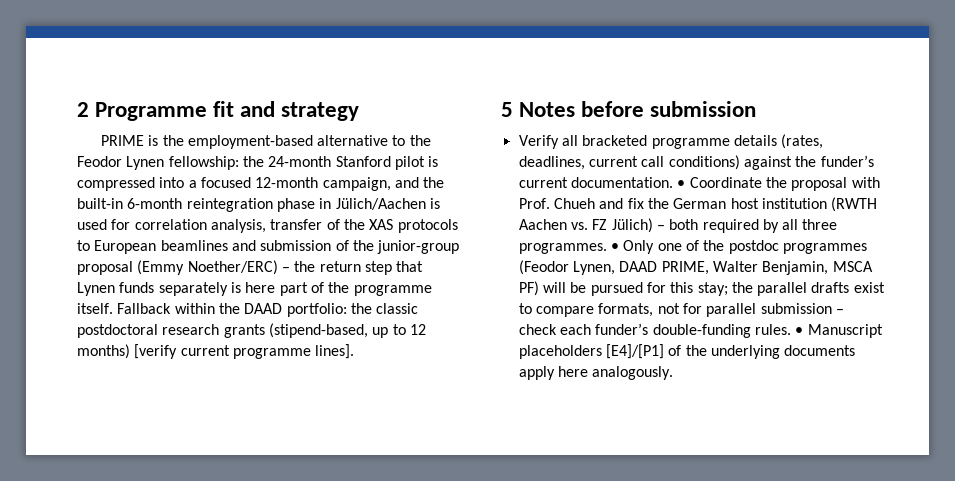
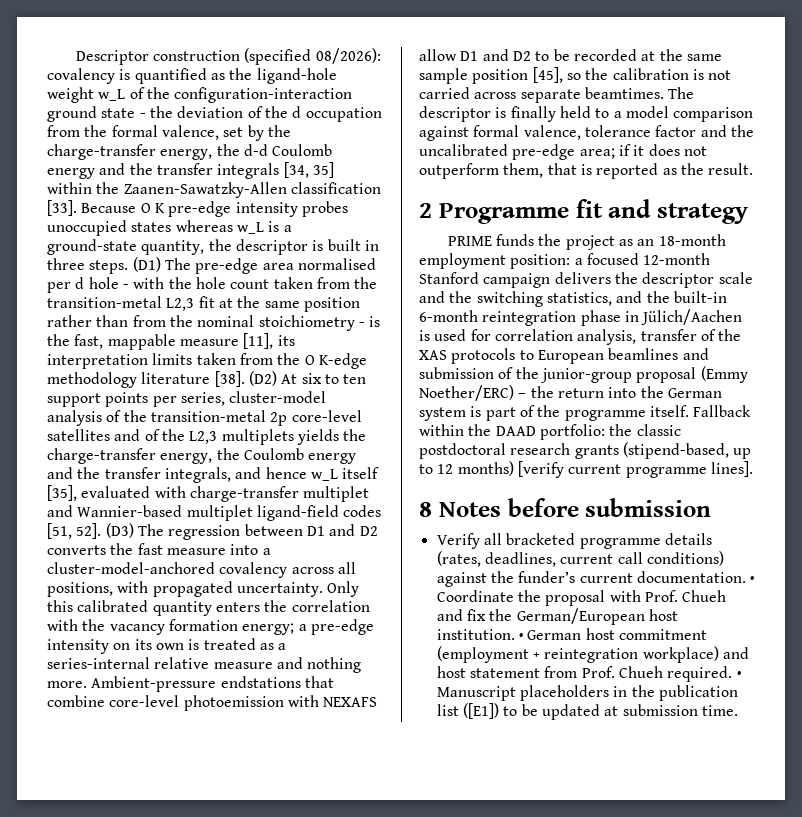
(77, 109) none -> [75,48,381,65] [47,68,337,84] [47,87,353,103] [47,106,382,122] [47,125,291,141] [47,144,333,160] [47,162,334,179] [47,182,381,198] [47,200,348,217] [47,220,292,236] [47,239,379,255] [47,257,376,274] [47,277,378,293] [47,296,360,312] [47,315,381,331] [47,333,295,350] [47,353,367,369] [47,371,367,388] [47,391,327,407] [47,410,362,426] [47,429,367,445] [47,448,357,464] [47,467,380,483] [47,485,370,502] [47,505,382,521] [47,523,378,540] [47,543,271,555] [47,562,356,578] [47,581,360,597] [47,600,370,616] [47,619,374,635] [47,638,287,654] [47,657,362,673] [47,676,334,692] [47,695,378,711] [419,49,722,61] [419,67,732,84] [419,87,695,103] [419,106,754,122] [419,125,754,141] [419,144,707,160] [419,163,754,179] Descriptor construction (specified 08/2026): covalency is quantified as the ligand-hole weight w_L of the configuration-interaction ground state - the deviation of the d occupation from the formal valence, set by the charge-transfer energy, the d-d Coulomb energy and the transfer integrals [34, 35] within the Zaanen-Sawatzky-Allen classification [33]. Because O K pre-edge intensity probes unoccupied states whereas w_L is a ground-state quantity, the descriptor is built in three steps. (D1) The pre-edge area normalised per d hole - with the hole count taken from the transition-metal L2,3 fit at the same position rather than from the nominal stoichiometry - is the fast, mappable measure [11], its interpretation limits taken from the O K-edge methodology literature [38]. (D2) At six to ten support points per series, cluster-model analysis of the transition-metal 2p core-level satellites and of the L2,3 multiplets yields the charge-transfer energy, the Coulomb energy and the transfer integrals, and hence w_L itself [35], evaluated with charge-transfer multiplet and Wannier-based multiplet ligand-field codes [51, 52]. (D3) The regression between D1 and D2 converts the fast measure into a cluster-model-anchored covalency across all positions, with propagated uncertainty. Only this calibrated quantity enters the correlation with the vacancy formation energy; a pre-edge intensity on its own is treated as a series-internal relative measure and nothing more. Ambient-pressure endstations that combine core-level photoemission with NEXAFS allow D1 and D2 to be recorded at the same sample position [45], so the calibration is not carried across separate beamtimes. The descriptor is finally held to a model comparison against formal valence, tolerance factor and the uncalibrated pre-edge area; if it does not outperform them, that is reported as the result. //
[148,135,431,149] [77,156,439,170] [77,177,391,191] is the employment-based alternative to the Feodor Lynen fellowship: the 24-month Stanford pilot is compressed into a focused 12-month campaign, -> [496,234,726,250] [419,253,711,269] [419,272,753,288] [419,291,612,307] funds the project as an 18-month employment position: a focused 12-month Stanford campaign delivers the descriptor scale and the switching statistics,
[364,261,424,275] [77,282,276,296] step that Lynen funds separately is here -> [608,386,722,398] [419,406,482,421] into the German system is
[501,102,513,117] 5 -> [419,502,432,517] 8
[673,197,878,212] [518,218,838,233] [518,240,867,254] [518,260,873,275] [518,281,885,296] [518,303,844,317] [518,323,883,338] [518,344,856,359] [518,366,674,380] German host institution (RWTH Aachen vs. FZ Jülich) – both required by all three programmes. • Only one of the postdoc programmes (Feodor Lynen, DAAD PRIME, Walter Benjamin, MSCA PF) will be pursued for this stay; the parallel drafts exist to compare formats, not for parallel submission – check each funder’s double-funding rules. • Manuscript placeholders [E4]/[P1] of the underlying documents apply here analogously. -> [516,608,678,625] [436,628,707,640] [436,646,749,663] [436,666,741,682] [436,685,738,701] [436,703,738,720] German/European host institution. • German host commitment (employment + reintegration workplace) and host statement from Prof. Chueh required. • Manuscript placeholders in the publication list ([E1]) to be updated at submission time.

